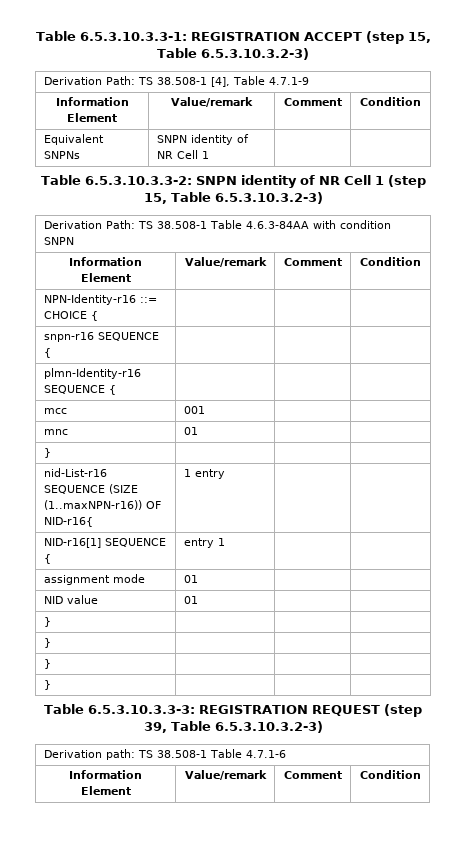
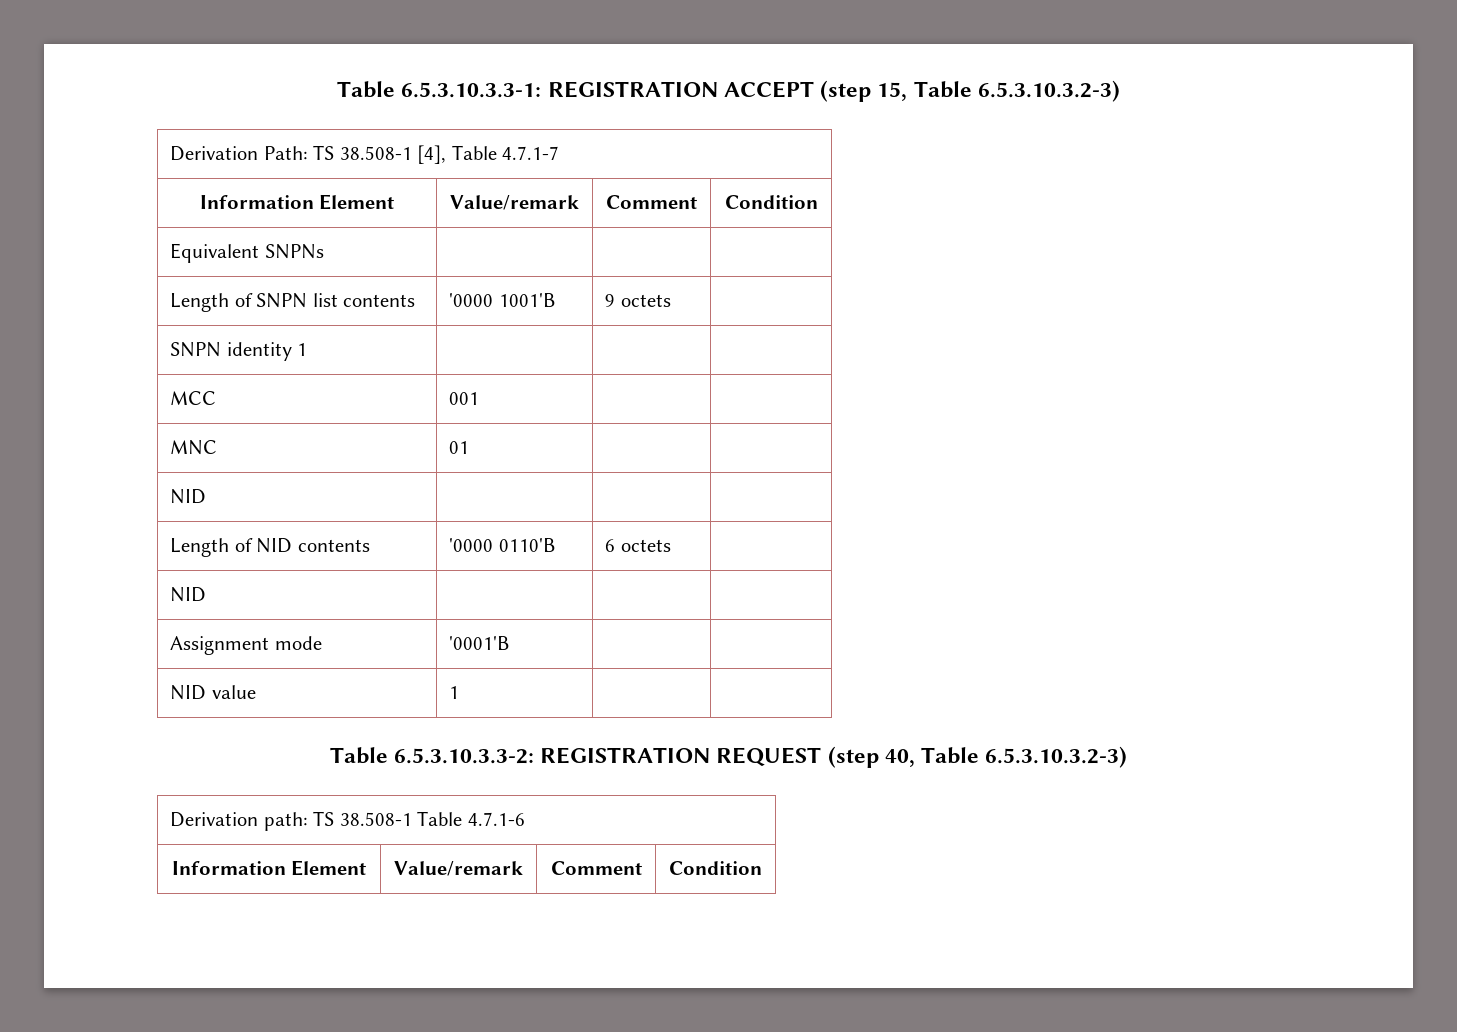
[268,77,309,85] 4.7.1-9 -> [502,146,560,160] 4.7.1-7
[156,134,249,145] [156,150,209,159] [40,175,426,188] [143,192,323,204] [43,220,391,229] [43,237,74,245] [69,257,142,266] [80,273,131,282] [184,257,267,267] [283,258,342,266] [360,257,421,266] [43,294,157,305] [43,311,98,321] [43,332,159,342] [43,348,51,358] [43,368,141,379] [43,385,116,395] [43,408,67,414] [183,406,205,414] [43,429,68,435] [183,427,198,435] [43,448,51,458] [43,468,107,477] [43,484,138,494] [43,500,161,510] [43,517,93,527] [183,469,225,479] [43,538,166,548] [43,554,51,564] [183,538,225,548] [43,574,145,585] [183,575,198,583] [43,595,98,604] [183,596,198,604] [43,617,51,627] [43,638,51,648] [43,659,51,669] [43,680,51,690] [44,704,195,714] SNPN identity of NR Cell 1 | | // Table 6.5.3.10.3.3-2: SNPN identity of NR Cell 1 (step 15, Table 6.5.3.10.3.2-3) // Derivation Path: TS 38.508-1 Table 4.6.3-84AA with condition SNPN // Information Element | Value/remark | Comment | Condition // NPN-Identity-r16 ::= CHOICE { | | | // snpn-r16 SEQUENCE { | | | // plmn-Identity-r16 SEQUENCE { | | | // mcc | 001 | | // mnc | 01 | | // } | | | // nid-List-r16 SEQUENCE (SIZE (1..maxNPN-r16)) OF NID-r16{ | 1 entry | | // NID-r16[1] SEQUENCE { | entry 1 | | // assignment mode | 01 | | // NID value | 01 | | // } | | | // } | | | // } | | | // } | | | // Table 6.5.3.10.3.3-3: -> [170,293,416,312] [449,293,556,307] [605,294,671,307] [170,342,308,361] [170,391,217,405] [449,392,480,405] [170,440,218,455] [449,441,470,454] [170,489,207,504] [170,538,370,557] [449,538,556,552] [605,539,671,552] [170,587,207,602] [170,636,322,655] [449,636,511,650] [170,685,256,700] [449,686,460,699] [329,747,534,764] | | // Length of SNPN list contents | '0000 1001'B | 9 octets | // SNPN identity 1 | | | // MCC | 001 | | // MNC | 01 | | // NID | | | // Length of NID contents | '0000 0110'B | 6 octets | // NID | | | // Assignment mode | '0001'B | | // NID value | 1 | | // Table 6.5.3.10.3.3-2:
[143,722,167,733] 39, -> [884,749,915,767] 40,

